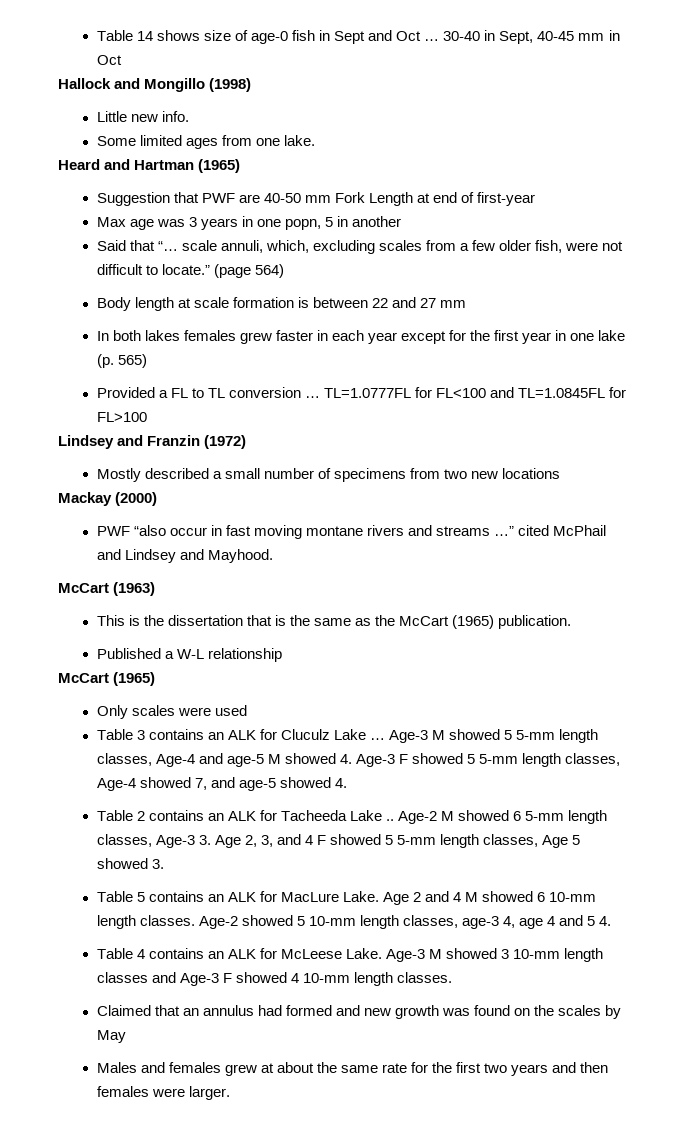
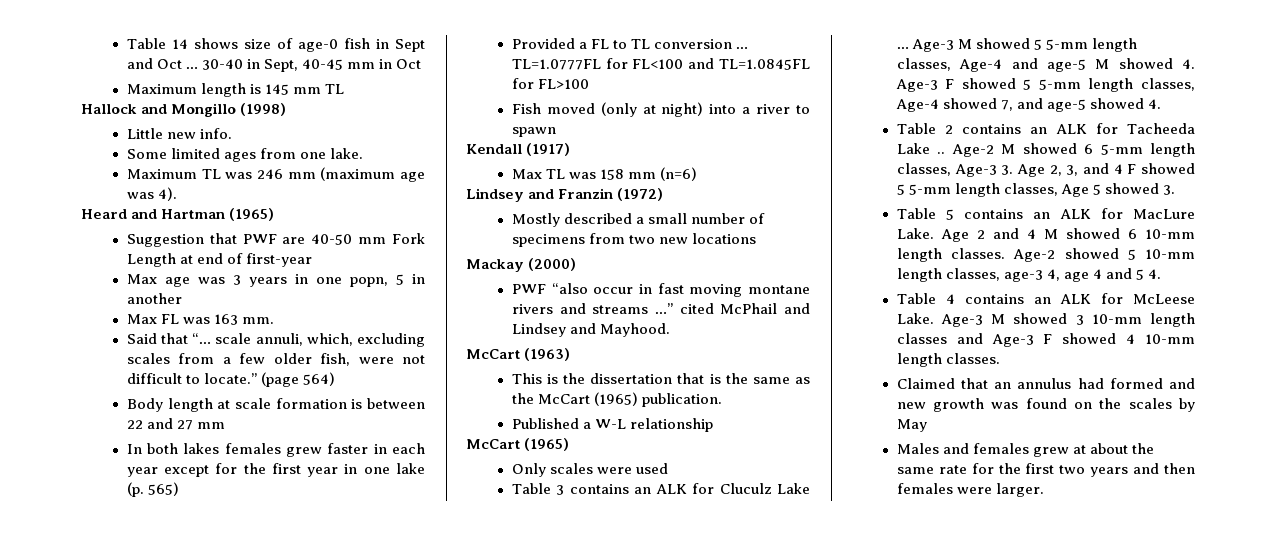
(122, 60) none -> [126,83,345,97] // Maximum length is 145 mm TL
(315, 140) none -> [126,167,426,182] [126,187,177,201] // Maximum TL was 246 mm (maximum age was 4).
(402, 221) none -> [126,314,275,325] // Max FL was 163 mm.
(147, 417) none -> [511,102,810,117] [511,127,556,137] [466,143,571,156] [511,167,698,181] // Fish moved (only at night) into a river to spawn // Kendall (1917) // Max TL was 158 mm (n=6)

